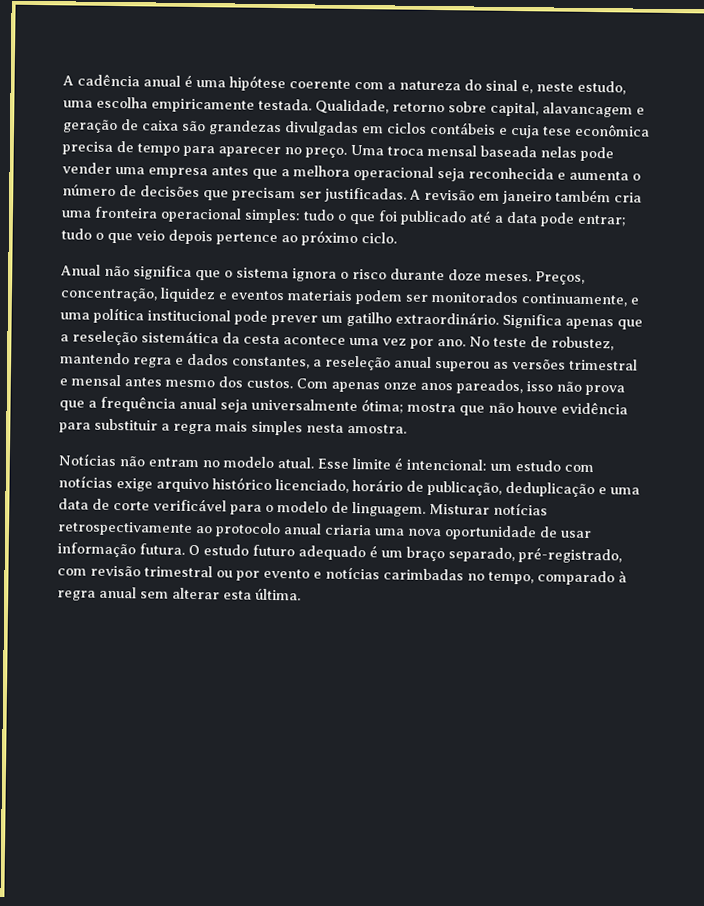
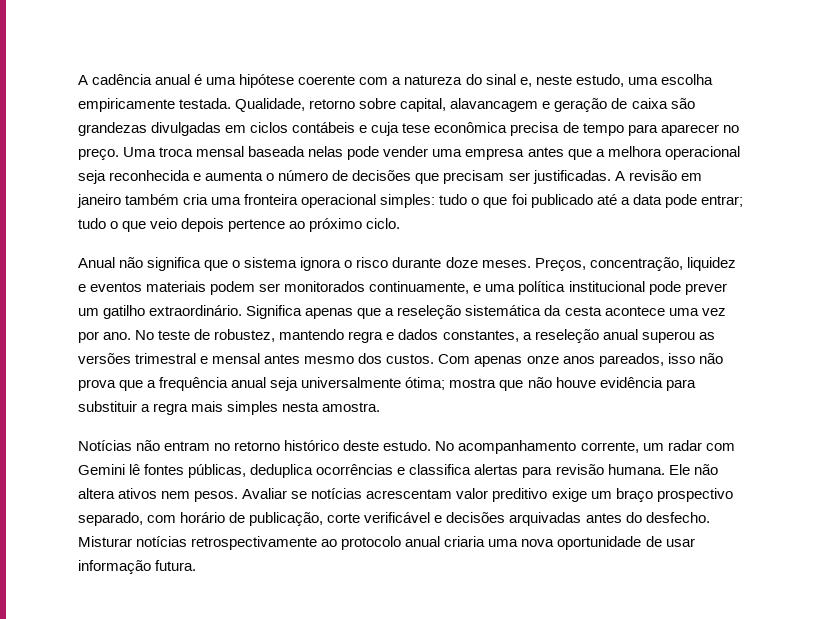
[223,456,594,473] [58,475,640,498] [58,498,426,517] modelo atual. Esse limite é intencional: um estudo com notícias exige arquivo histórico licenciado, horário de publicação, deduplicação e uma data de corte verificável para o modelo de linguagem. -> [234,440,735,454] [78,464,718,478] [78,488,733,502] [78,512,710,526] retorno histórico deste estudo. No acompanhamento corrente, um radar com Gemini lê fontes públicas, deduplica ocorrências e classifica alertas para revisão humana. Ele não altera ativos nem pesos. Avaliar se notícias acrescentam valor preditivo exige um braço prospectivo separado, com horário de publicação, corte verificável e decisões arquivadas antes do desfecho.
[188,544,622,564] [57,565,627,586] [57,586,301,601] O estudo futuro adequado é um braço separado, pré-registrado, com revisão trimestral ou por evento e notícias carimbadas no tempo, comparado à regra anual sem alterar esta última. -> (197, 565) none

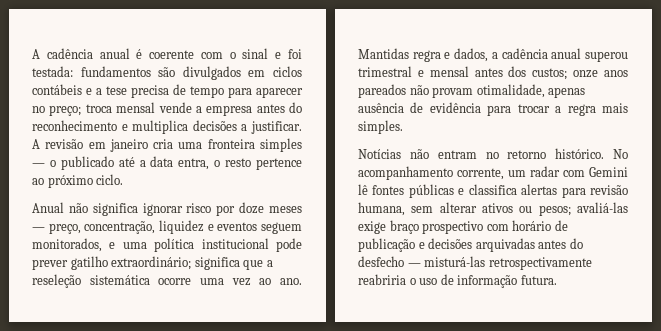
[206,74,713,88] [78,98,695,112] [78,122,222,136] uma hipótese coerente com a natureza do sinal e, neste estudo, uma escolha empiricamente testada. Qualidade, retorno sobre capital, alavancagem e geração de caixa são grandezas divulgadas -> [149,48,302,59] [32,66,241,80] coerente com o sinal e foi testada: fundamentos são divulgados
[371,122,508,136] cuja tese econômica -> [96,86,127,95] a tese
[78,146,740,160] [78,170,611,184] preço. Uma troca mensal baseada nelas pode vender uma empresa antes que a melhora operacional seja reconhecida e aumenta o número de decisões que precisam ser justificadas. -> [49,102,302,116] [32,120,302,134] preço; troca mensal vende a empresa antes do reconhecimento e multiplica decisões a justificar.
[125,194,180,205] também -> (148, 145) none
[301,194,743,208] [78,218,225,232] operacional simples: tudo o que foi publicado até a data pode entrar; tudo o que veio depois -> [260,138,302,152] [32,156,252,170] simples — o publicado até a data entra, o resto
[204,257,736,271] [78,281,470,295] que o sistema ignora o risco durante doze meses. Preços, concentração, liquidez e eventos materiais podem ser monitorados continuamente, -> [142,202,302,216] [32,220,302,234] [32,238,102,252] ignorar risco por doze meses — preço, concentração, liquidez e eventos seguem monitorados,
[78,305,726,319] [78,329,715,343] [78,353,723,367] [78,377,596,391] um gatilho extraordinário. Significa apenas que a reseleção sistemática da cesta acontece uma vez por ano. No teste de robustez, mantendo regra e dados constantes, a reseleção anual superou as versões trimestral e mensal antes mesmo dos custos. Com apenas onze anos pareados, isso não prova que a frequência anual seja universalmente ótima; mostra que não houve -> [70,256,273,270] [32,274,302,288] [358,48,628,62] [358,66,628,80] [358,84,586,98] [358,102,424,113] gatilho extraordinário; significa que a reseleção sistemática ocorre uma vez ao ano. Mantidas regra e dados, a cadência anual superou trimestral e mensal antes dos custos; onze anos pareados não provam otimalidade, apenas ausência de
[78,401,137,412] substituir -> [517,104,550,113] trocar
[227,401,381,415] simples nesta amostra. -> [358,120,403,134] simples.
[284,440,432,451] histórico deste estudo. -> [555,148,605,159] histórico.
[188,464,394,478] públicas, deduplica ocorrências -> [408,184,454,198] públicas
[607,464,718,475] [78,488,612,502] humana. Ele não altera ativos nem pesos. Avaliar se notícias acrescentam valor preditivo exige um -> [358,202,628,216] [358,221,386,234] humana, sem alterar ativos ou pesos; avaliá-las exige
[78,512,143,526] separado, -> (484, 227) none
[249,512,431,526] publicação, corte verificável -> [358,238,415,252] publicação
[645,512,710,523] [78,536,695,550] desfecho. Misturar notícias retrospectivamente ao protocolo anual criaria uma nova oportunidade de usar -> [358,256,592,270] [358,274,454,285] desfecho — misturá-las retrospectivamente reabriria o uso de

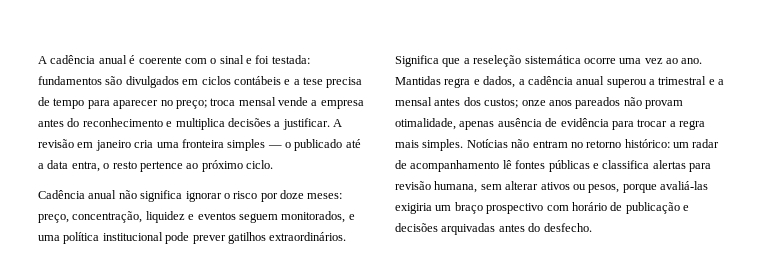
[32,202,64,213] Anual -> [38,190,117,199] Cadência anual
(183, 209) none -> [223,193,230,199] o
[269,206,302,213] [32,227,45,231] meses — -> [307,193,343,199] meses:
[70,256,240,270] gatilho extraordinário; significa -> [227,232,347,244] [395,55,439,67] gatilhos extraordinários. Significa
(628, 56) none -> [649,79,655,85] a
(424, 73) none -> [718,79,725,85] a
(403, 127) // -> (464, 145) none
[555,148,628,159] [358,166,628,180] histórico. No acompanhamento corrente, um radar com Gemini -> [624,139,720,148] [395,160,500,172] histórico: um radar de acompanhamento
[538,202,628,216] [358,221,386,234] pesos; avaliá-las exige -> [588,181,708,193] [395,203,452,214] pesos, porque avaliá-las exigiria um
[358,256,592,270] [358,274,557,288] desfecho — misturá-las retrospectivamente reabriria o uso de informação futura. -> [543,223,592,232] desfecho.

